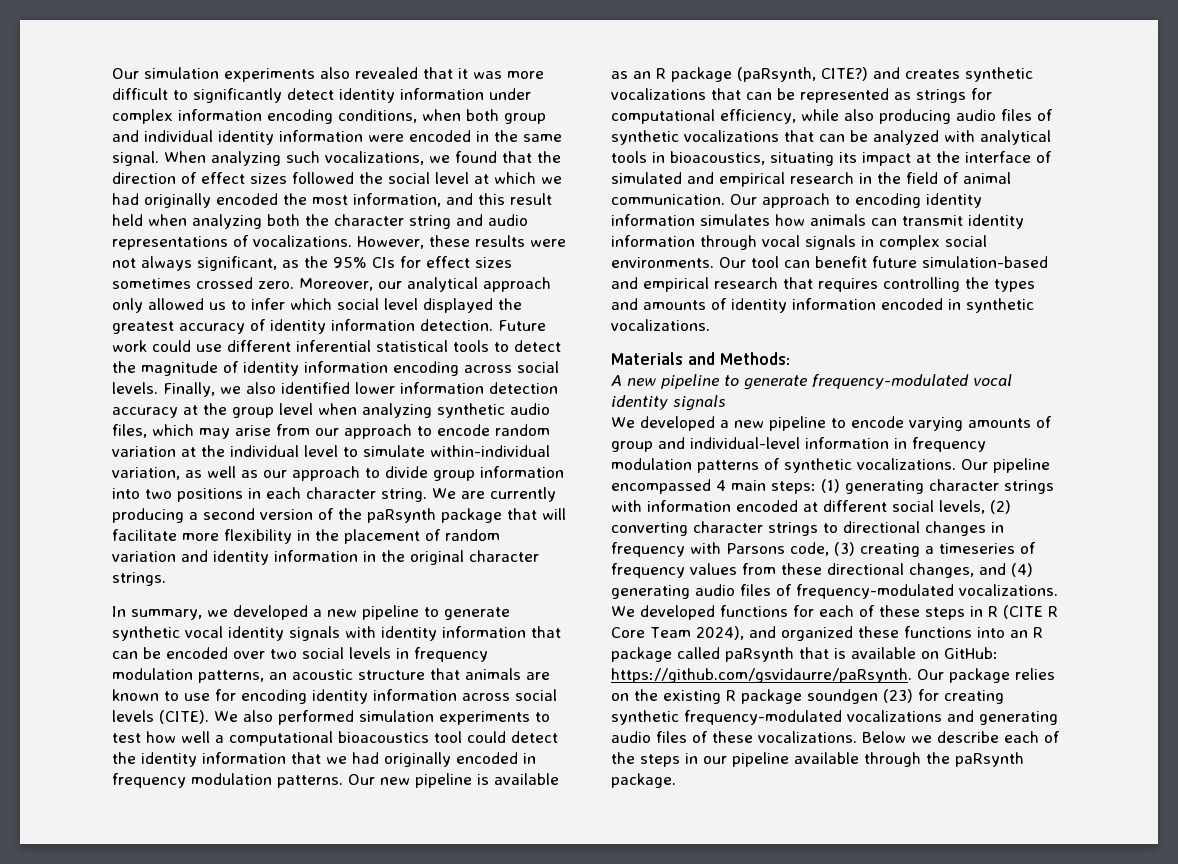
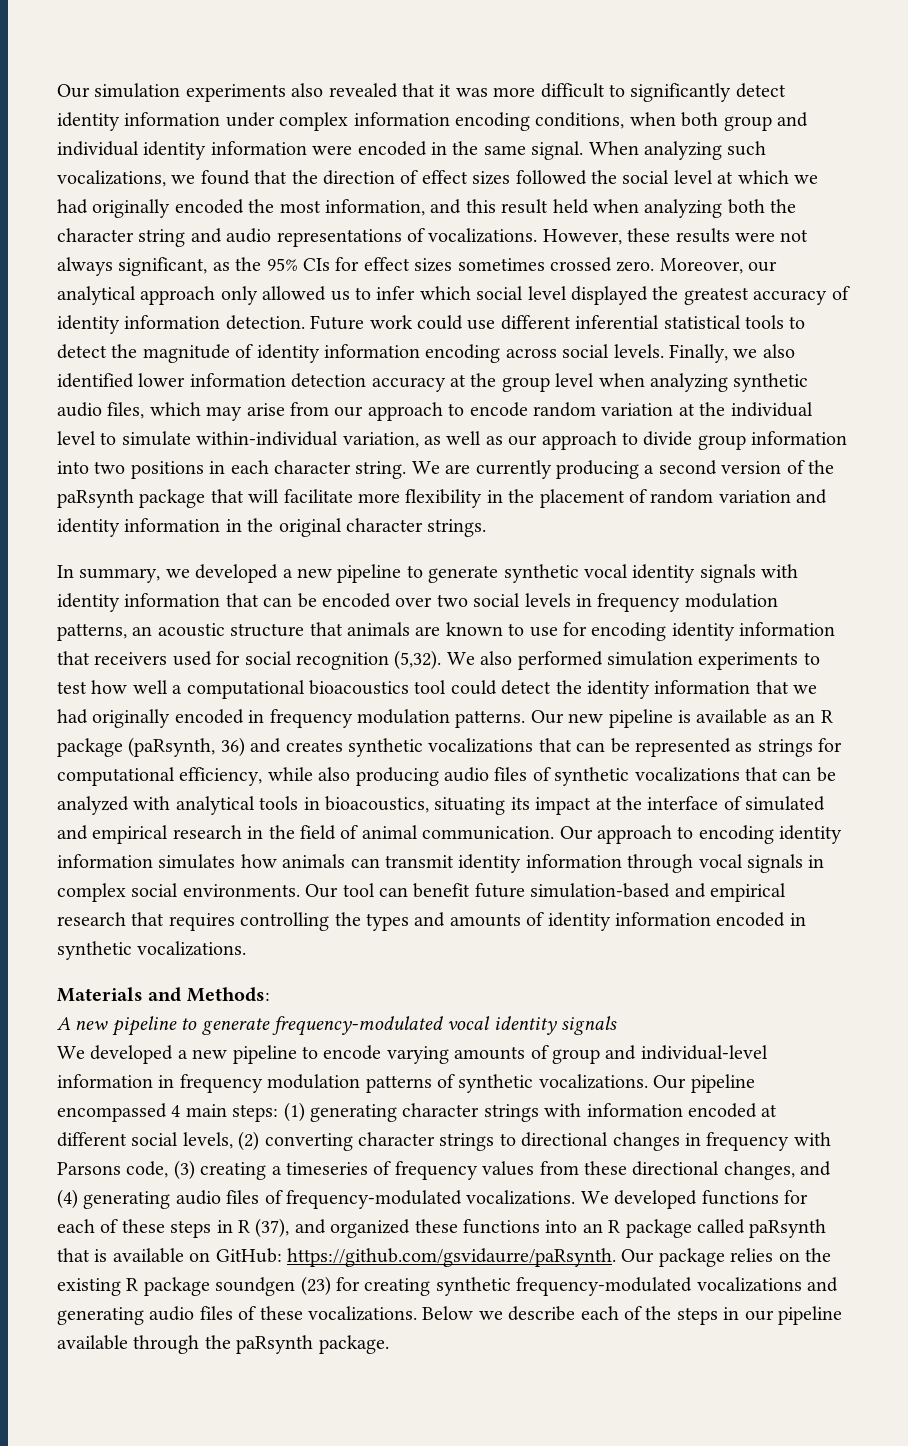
[462,689,557,701] [112,710,209,724] across social levels (CITE). -> [57,650,442,670] that receivers used for social recognition (5,32).
[821,67,868,81] CITE?) -> [220,737,245,757] 36)
[1003,605,1058,619] [611,626,744,640] (CITE R Core Team 2024), -> [255,1218,290,1238] (37),

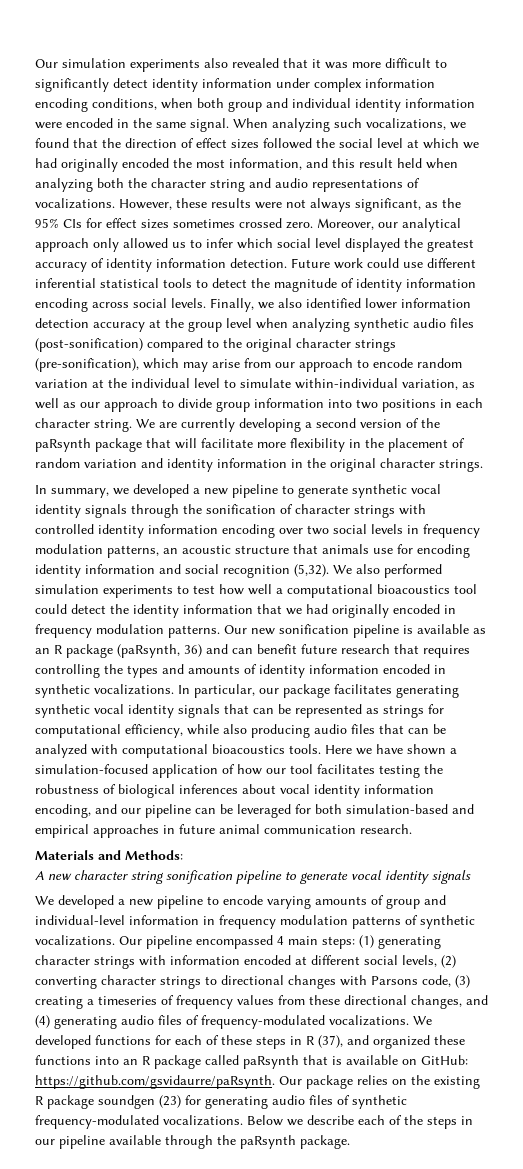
[107,402,145,419] files, -> [450,318,474,328] [35,338,396,352] [35,358,139,372] files (post-sonification) compared to the original character strings (pre-sonification),
[555,460,639,479] producing -> [239,418,301,432] developing
[761,564,799,578] [57,593,391,612] with identity information that can be encoded -> [131,504,426,518] [35,524,275,538] through the sonification of character strings with controlled identity information encoding
[415,622,525,636] are known to -> (369, 549) none
[57,651,241,666] that receivers used for -> [159,564,181,574] and
(604, 718) none -> [279,624,349,634] sonification
[285,738,843,757] [57,767,836,786] [57,796,826,815] [57,825,843,844] [57,854,825,873] [57,883,786,902] creates synthetic vocalizations that can be represented as strings for computational efficiency, while also producing audio files of synthetic vocalizations that can be analyzed with analytical tools in bioacoustics, situating its impact at the interface of simulated and empirical research in the field of animal communication. Our approach to encoding identity information simulates how animals can transmit identity information through vocal signals in complex social environments. Our tool can benefit future simulation-based and empirical -> [232,644,337,654] can benefit future
(247, 948) none -> [178,684,459,698] [35,704,444,718] [35,724,446,738] [35,744,457,758] [35,764,443,778] [35,784,434,798] [35,804,474,818] [35,824,412,838] In particular, our package facilitates generating synthetic vocal identity signals that can be represented as strings for computational efficiency, while also producing audio files that can be analyzed with computational bioacoustics tools. Here we have shown a simulation-focused application of how our tool facilitates testing the robustness of biological inferences about vocal identity information encoding, and our pipeline can be leveraged for both simulation-based and empirical approaches in future animal communication research.
[111,1016,443,1036] pipeline to generate frequency-modulated -> [74,870,348,884] character string sonification pipeline to generate
[684,1132,790,1151] in frequency -> (336, 982) none
[364,1277,838,1296] [57,1306,303,1325] creating synthetic frequency-modulated vocalizations and generating audio files of these -> [205,1095,407,1109] [35,1115,159,1129] generating audio files of synthetic frequency-modulated

